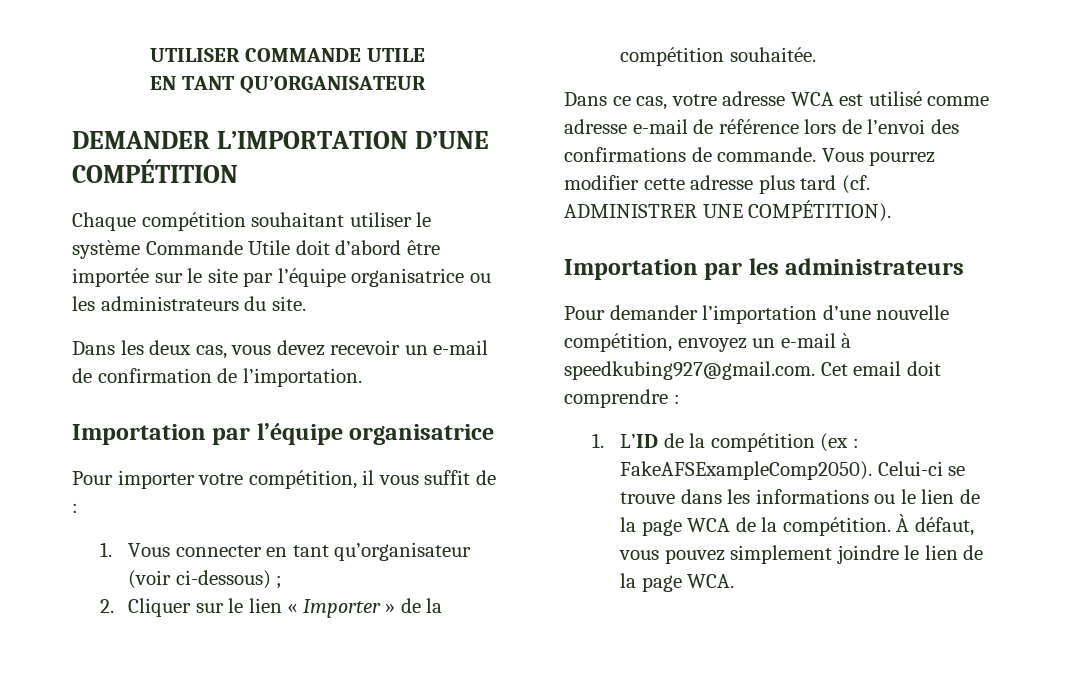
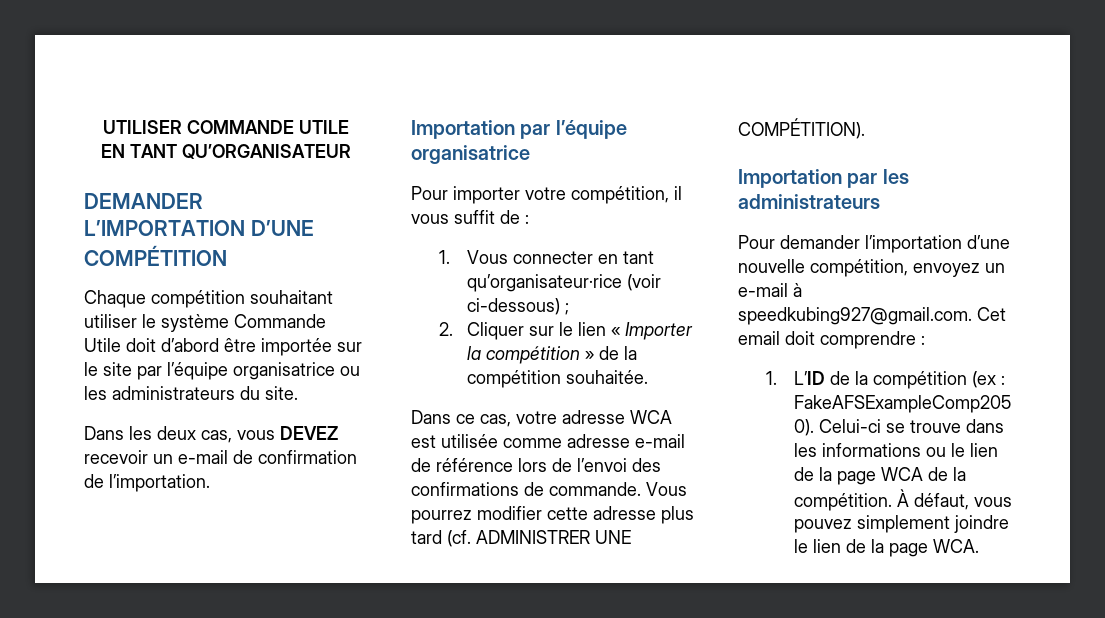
[276,340,325,356] devez -> [280,426,338,440] DEVEZ
[334,542,472,561] qu’organisateur -> [467,274,623,292] qu’organisateur·rice
(381, 608) none -> [467,346,581,364] la compétition
[868,91,922,106] utilisé -> [441,434,498,448] utilisée

